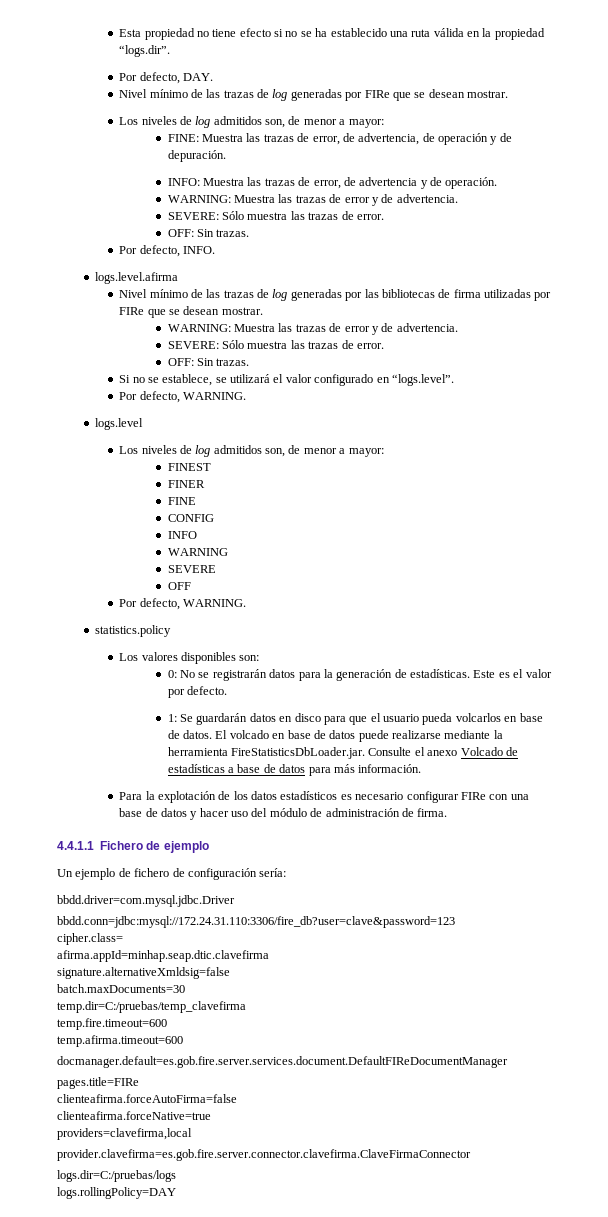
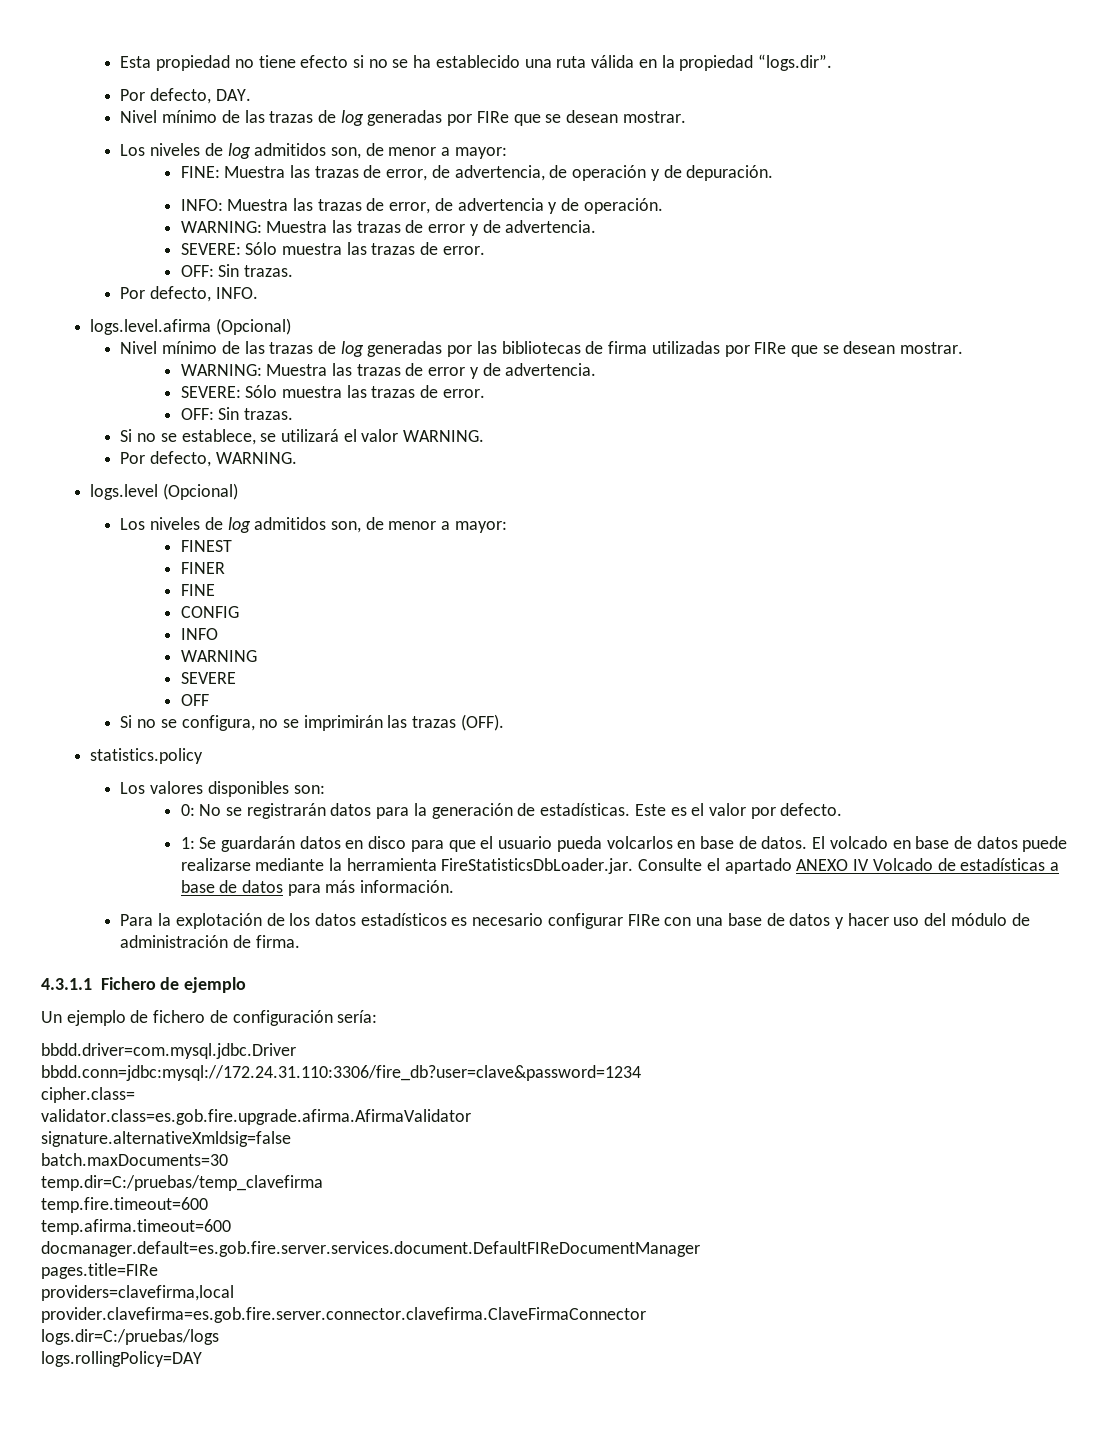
(178, 278) none -> [216,318,292,335] (Opcional)
[314,374,454,386] configurado en “logs.level”. -> [403,430,485,442] WARNING.
(143, 424) none -> [163,483,239,500] (Opcional)
[119,598,246,610] Por defecto, WARNING. -> [120,714,504,731] Si no se configura, no se imprimirán las trazas (OFF).
[427,750,458,756] anexo -> [724,858,870,874] apartado ANEXO IV
[57,841,94,850] 4.4.1.1 -> [41,978,92,990] 4.3.1.1
[57,916,455,928] bbdd.conn=jdbc:mysql://172.24.31.110:3306/fire_db?user=clave&password=123 -> [41,1065,641,1081] bbdd.conn=jdbc:mysql://172.24.31.110:3306/fire_db?user=clave&password=1234
[57,950,269,962] afirma.appId=minhap.seap.dtic.clavefirma -> [41,1109,471,1125] validator.class=es.gob.fire.upgrade.afirma.AfirmaValidator
[57,1094,237,1103] [57,1111,211,1120] // clienteafirma.forceAutoFirma=false // clienteafirma.forceNative=true -> (158, 1271) none

